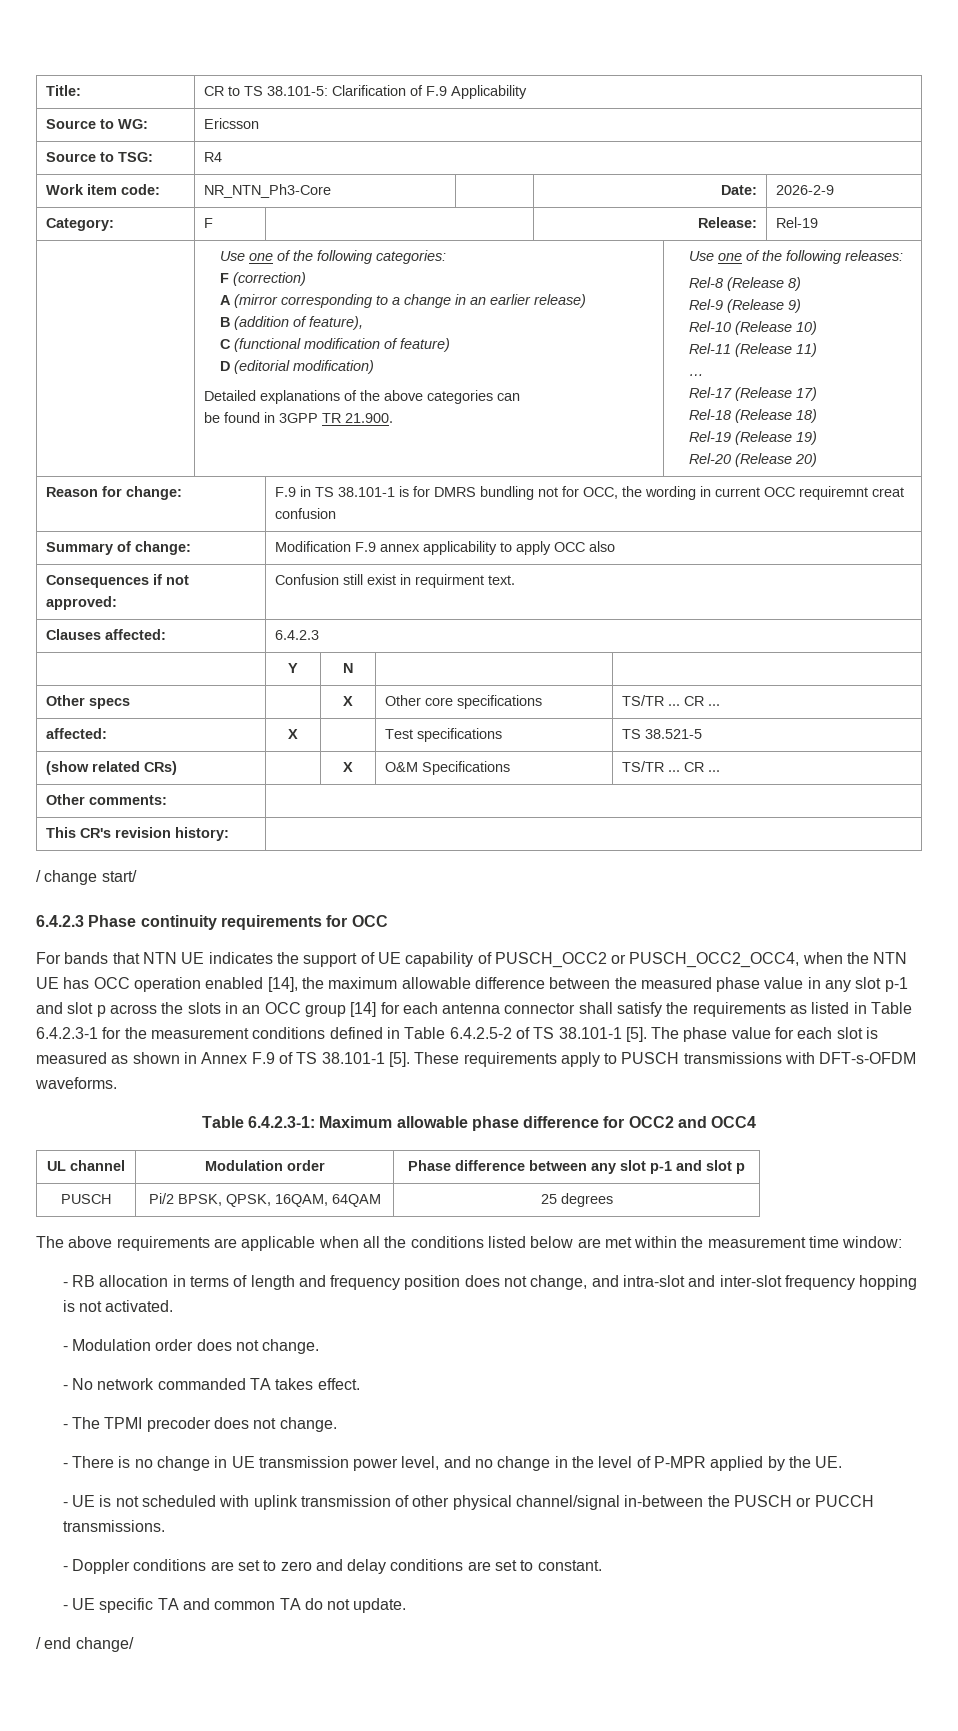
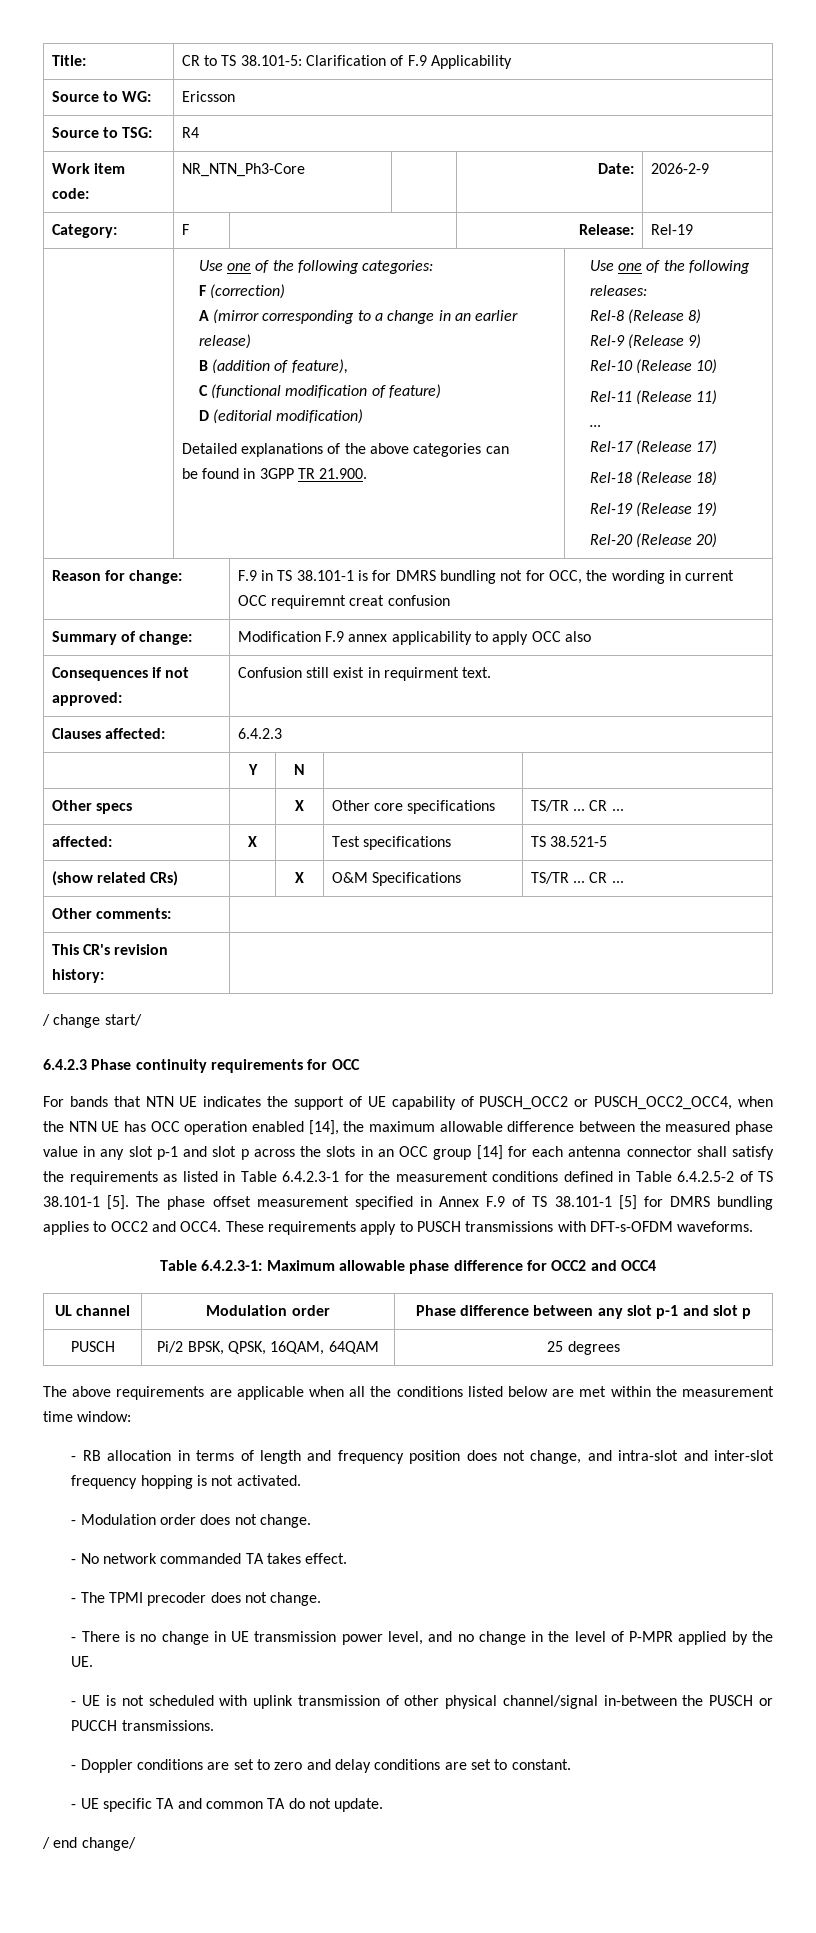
[731,1027,879,1039] [36,1052,180,1064] value for each slot is measured as shown -> [212,1196,413,1210] offset measurement specified
[388,1052,410,1067] [5]. -> [618,1195,773,1210] [43,1221,222,1235] [5] for DMRS bundling applies to OCC2 and OCC4.

